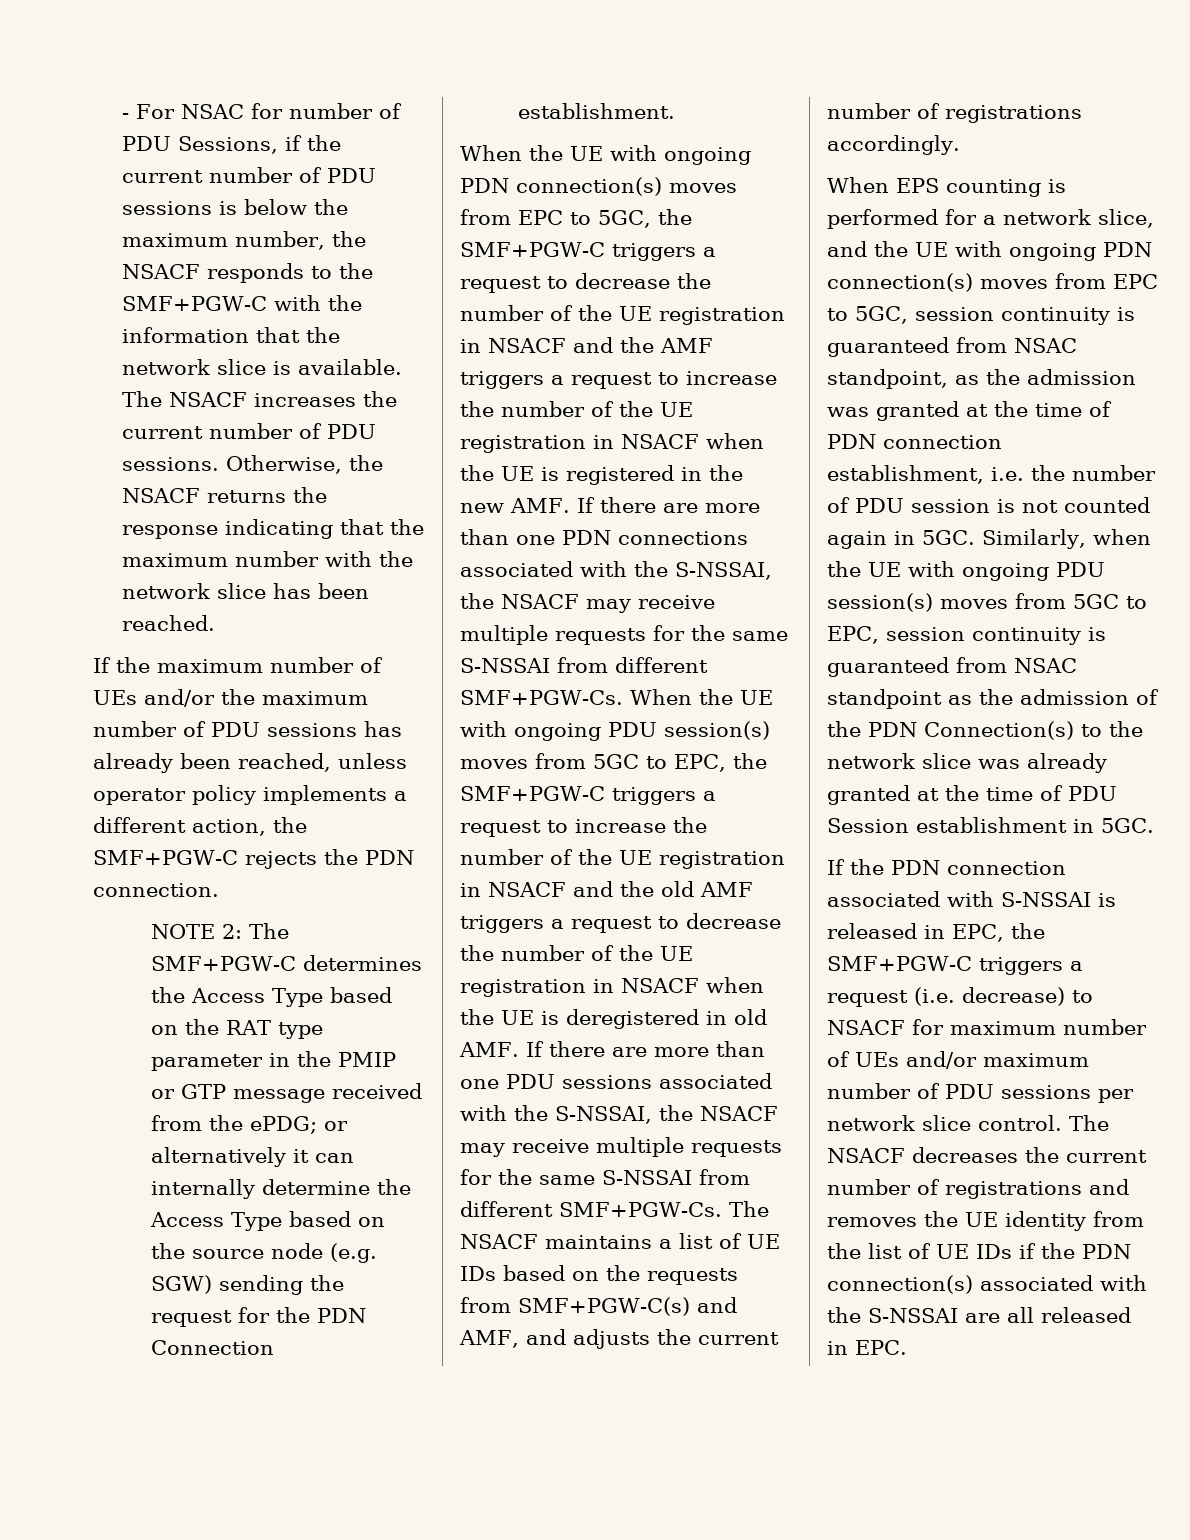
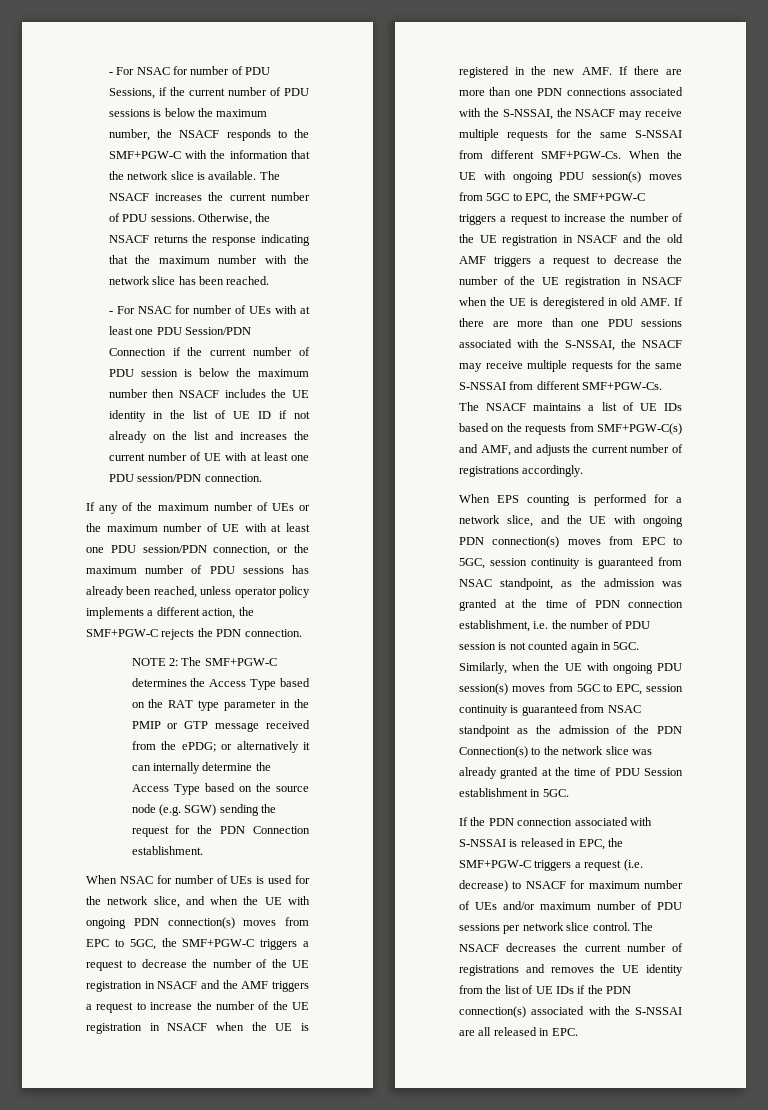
[93,657,111,673] // If -> [108,305,310,314] [108,326,251,335] [108,347,310,356] [108,368,309,377] [108,389,309,398] [108,410,310,422] [108,431,309,443] [108,452,309,461] [108,474,262,482] [86,502,134,514] // - For NSAC for number of UEs with at least one PDU Session/PDN Connection if the current number of PDU session is below the maximum number then NSACF includes the UE identity in the list of UE ID if not already on the list and increases the current number of UE with at least one PDU session/PDN connection. // If any of
[144,689,215,707] and/or -> [299,505,310,511] [86,523,311,532] [86,545,289,556] or the maximum number of UE with at least one PDU session/PDN connection, or
(522, 153) none -> [119,875,310,884] [86,896,239,908] NSAC for number of UEs is used for the network slice, and when

